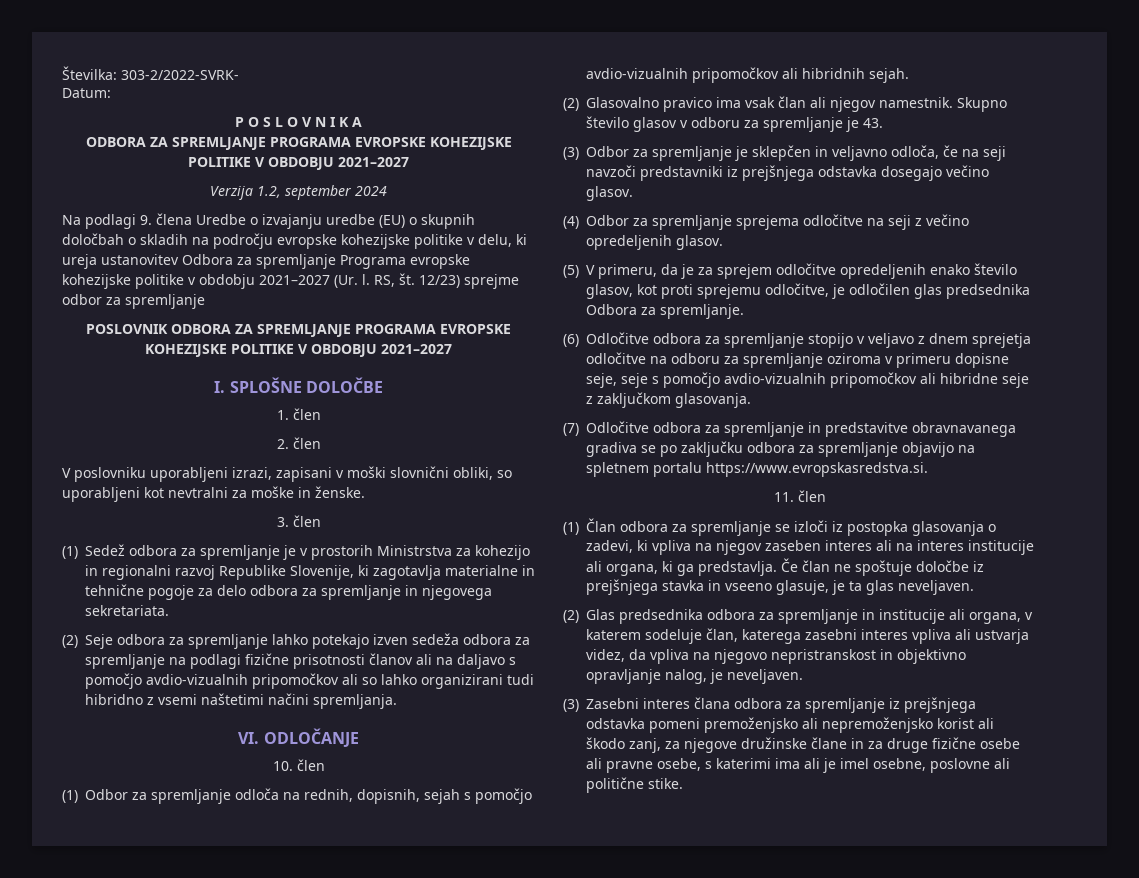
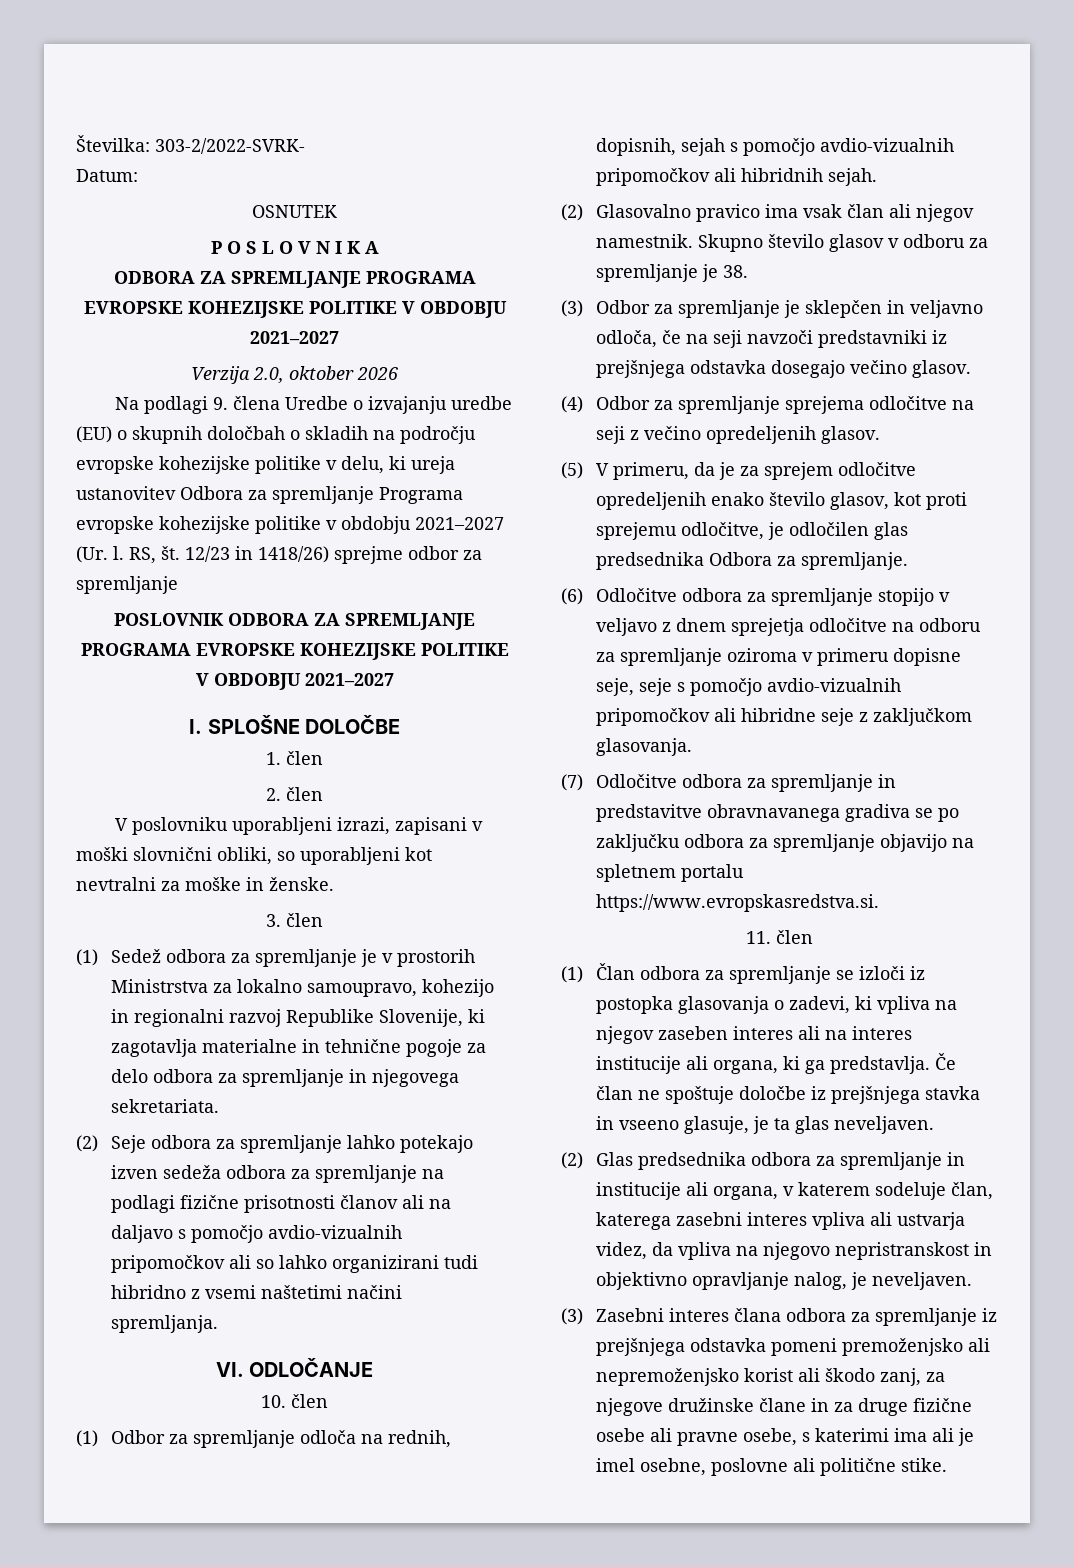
(111, 93) none -> [252,205,337,218] // OSNUTEK
[257,185,387,200] 1.2, september 2024 -> [253,366,398,383] 2.0, oktober 2026
[419,275,460,288] 12/23) -> [185,546,329,563] 12/23 in 1418/26)
(471, 552) none -> [237,979,418,997] lokalno samoupravo,
[863,118,883,128] 43. -> [723,265,749,278] 38.

